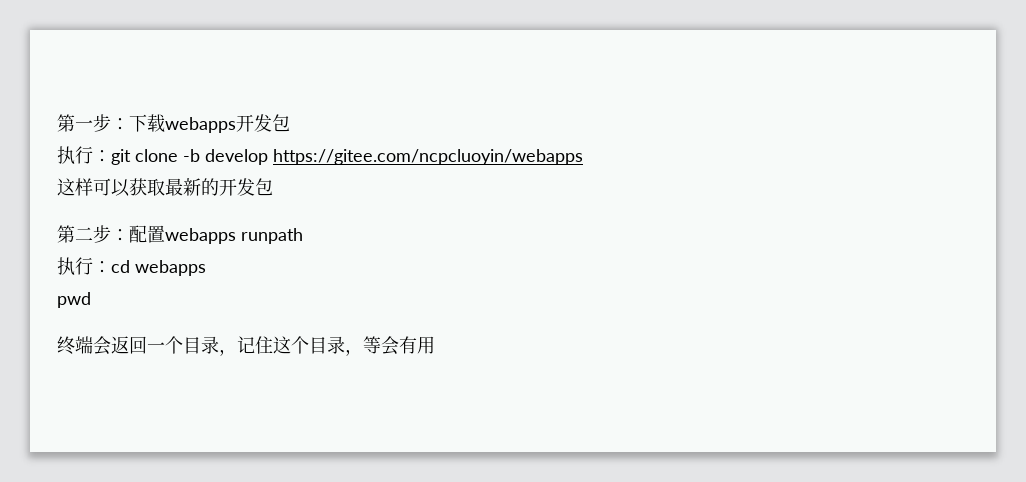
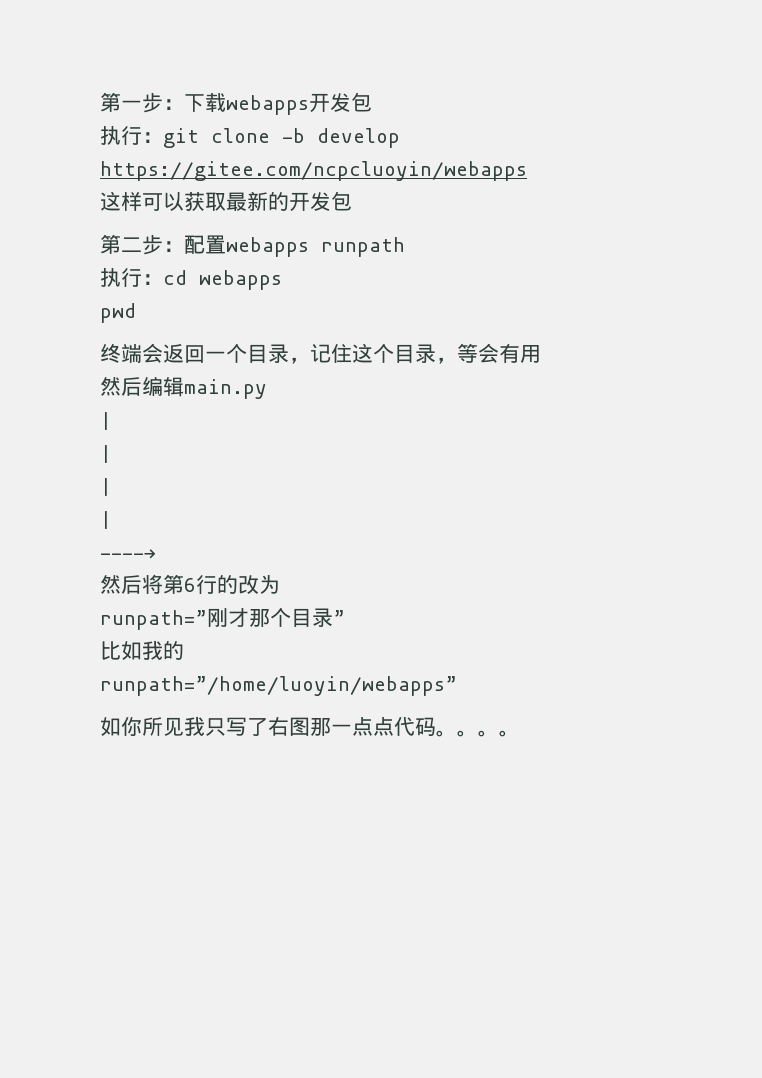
(435, 345) none -> [100,376,267,399] [100,412,112,430] [100,445,112,463] [100,478,112,496] [100,511,112,529] [100,549,156,559] [100,574,280,594] [100,608,345,630] [100,640,184,660] [100,676,457,696] [100,716,520,737] // 然后编辑main.py // | // | // | // | // ----→ // 然后将第6行的改为 // runpath=”刚才那个目录” // 比如我的 // runpath=”/home/luoyin/webapps” // 如你所见我只写了右图那一点点代码。。。。

